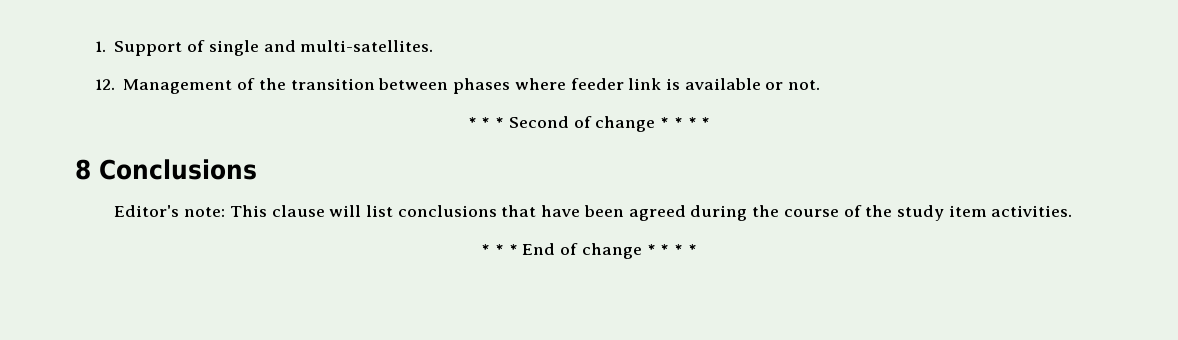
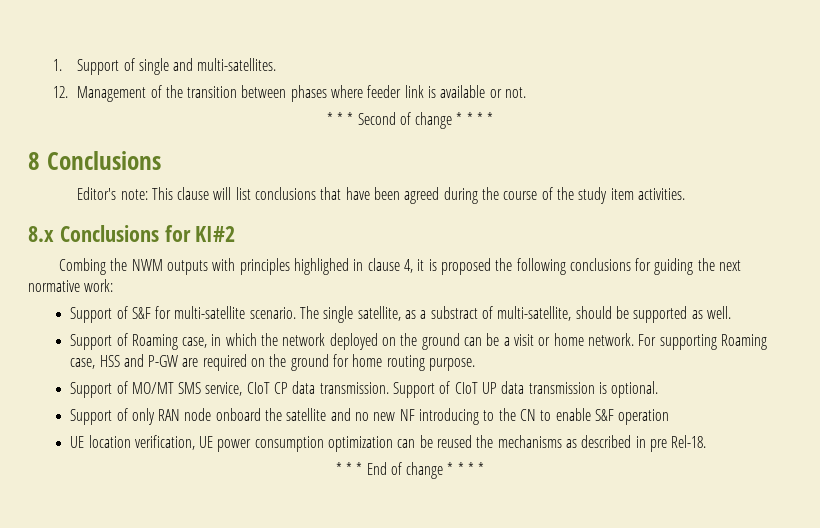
(1073, 211) none -> [28,225,236,242] [59,258,742,275] [28,279,114,292] [70,306,731,323] [70,333,767,350] [70,354,476,371] [70,381,659,398] [70,408,670,425] [70,435,707,452] // 8.x Conclusions for KI#2 // Combing the NWM outputs with principles highlighed in clause 4, it is proposed the following conclusions for guiding the next normative work: // Support of S&F for multi-satellite scenario. The single satellite, as a substract of multi-satellite, should be supported as well. // Support of Roaming case, in which the network deployed on the ground can be a visit or home network. For supporting Roaming case, HSS and P-GW are required on the ground for home routing purpose. // Support of MO/MT SMS service, CIoT CP data transmission. Support of CIoT UP data transmission is optional. // Support of only RAN node onboard the satellite and no new NF introducing to the CN to enable S&F operation // UE location verification, UE power consumption optimization can be reused the mechanisms as described in pre Rel-18.

